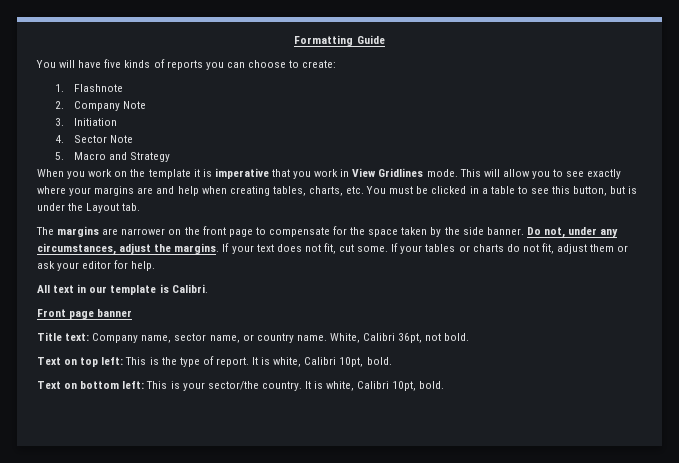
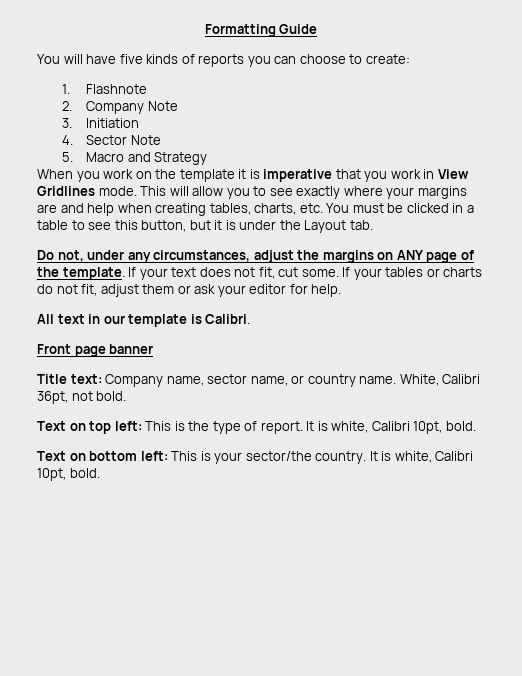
(626, 190) none -> [214,220,223,230] it
[36,226,524,237] The margins are narrower on the front page to compensate for the space taken by the side banner. -> (373, 225) none
[174,243,220,254] margins. -> [322,250,474,263] [37,267,125,280] margins on ANY page of the template.

